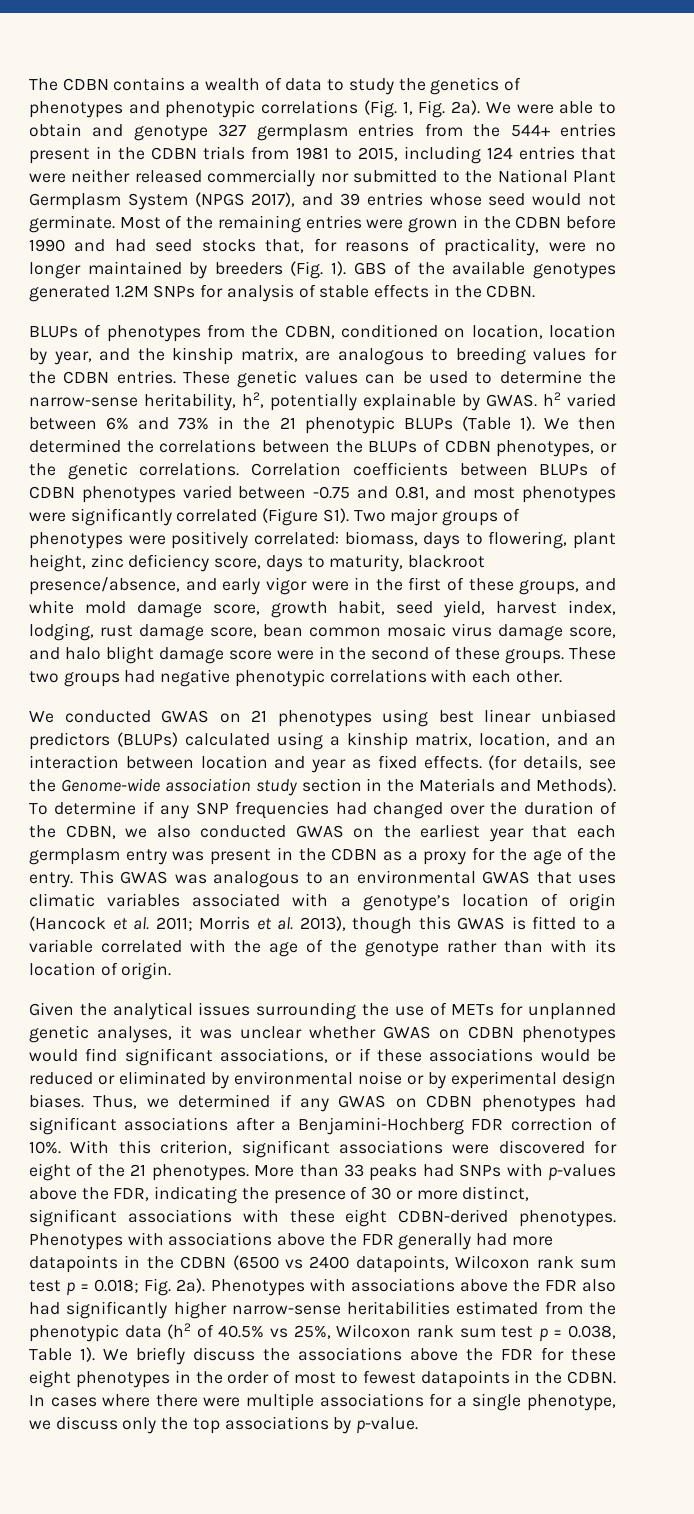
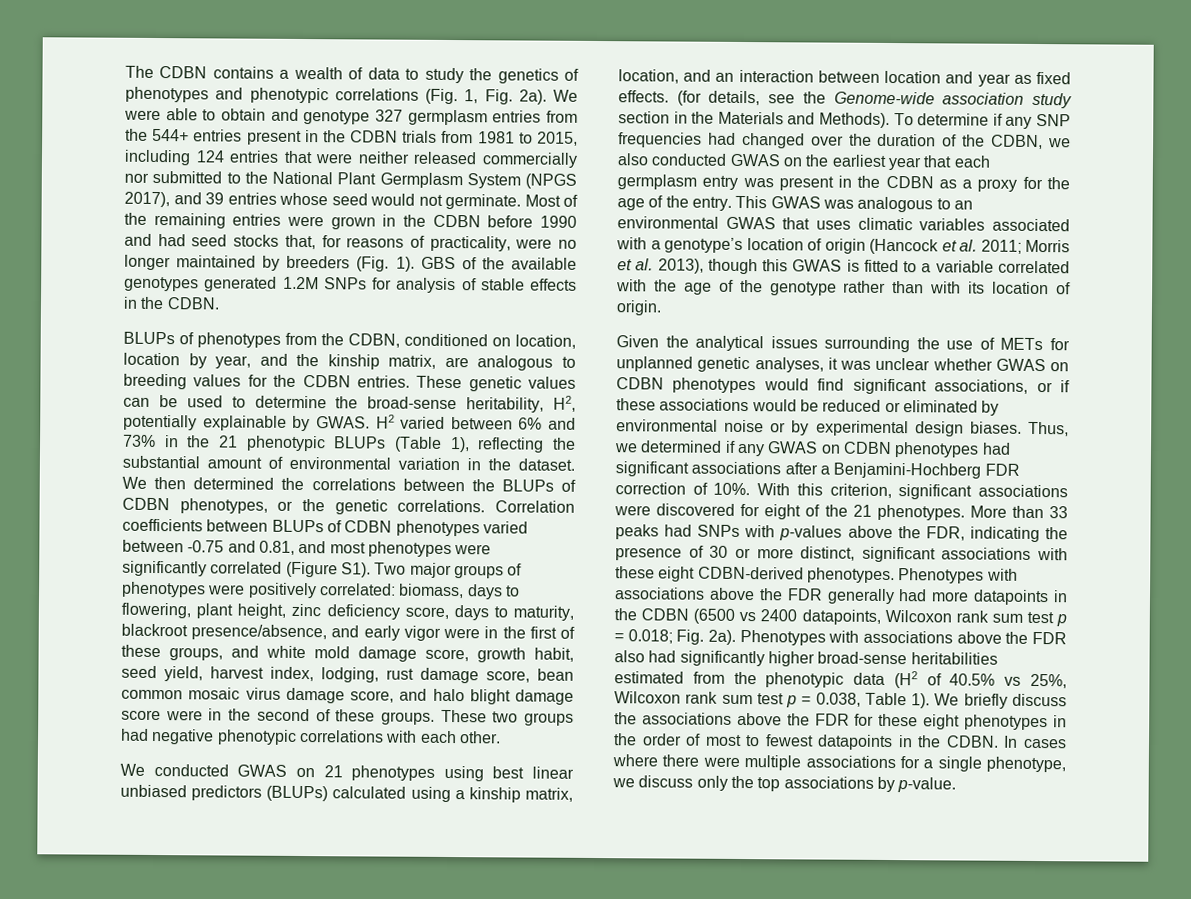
[29,392,264,411] narrow-sense heritability, h2, -> [367,395,576,413] broad-sense heritability, H2,
[543,392,561,406] h2 -> [375,414,395,429] H2
[519,416,535,431] 1). -> [449,437,577,453] [122,455,575,471] 1), reflecting the substantial amount of environmental variation in the dataset.
[231,1305,341,1315] narrow-sense -> [817,651,908,665] broad-sense
[167,1323,192,1339] (h2 -> [893,671,918,689] (H2

